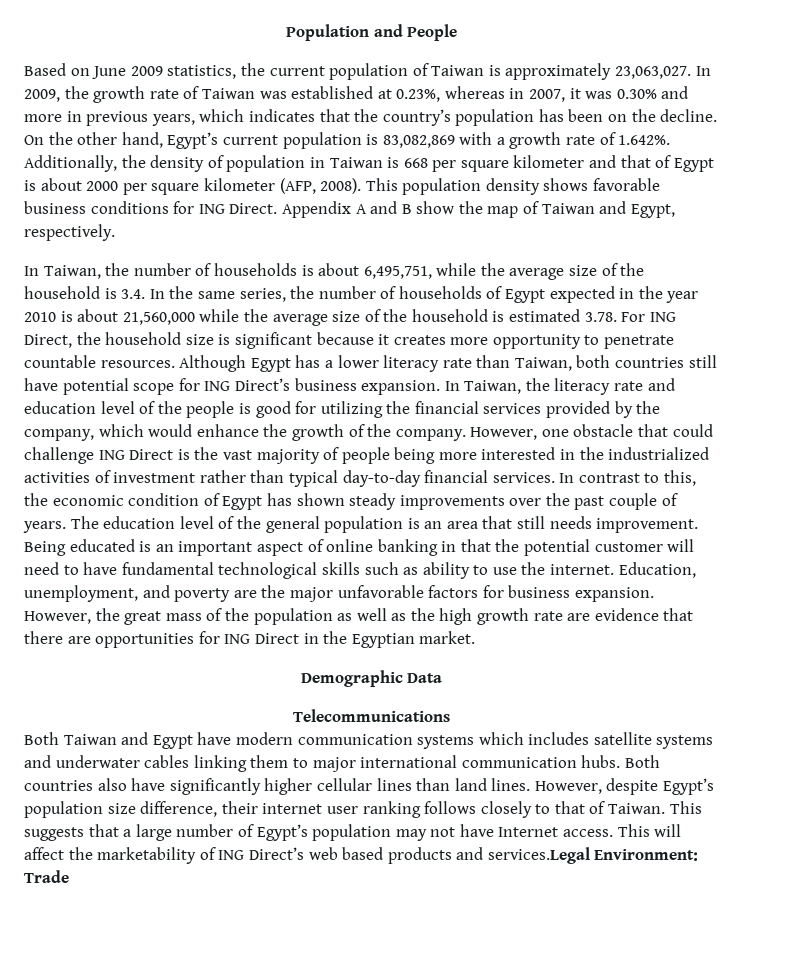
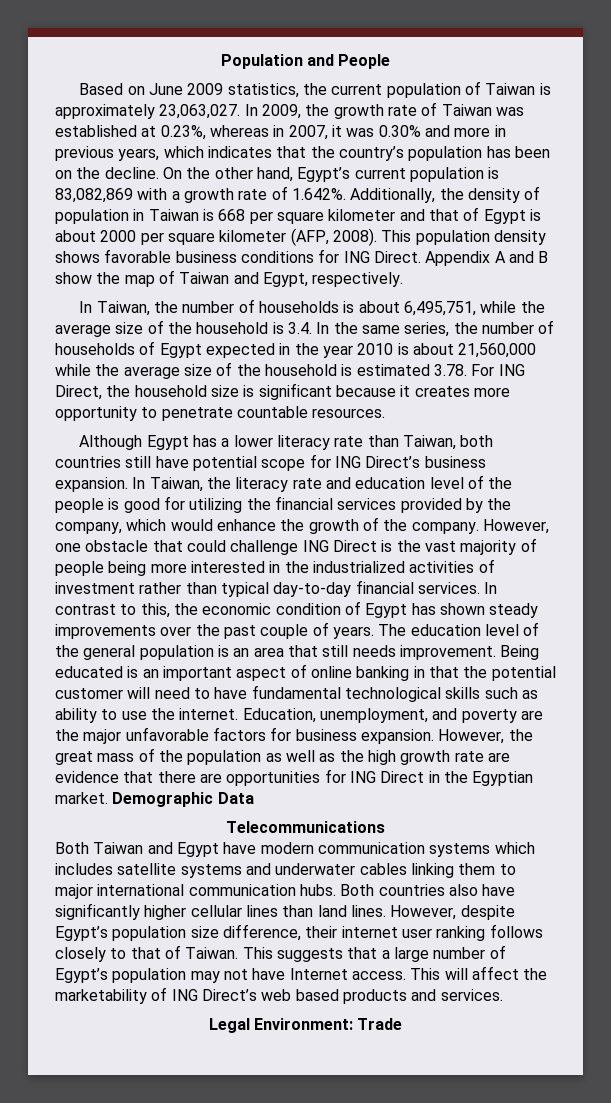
(175, 364) none -> (386, 413) //
(476, 637) // -> (108, 798) none
[487,847,590,864] services.Legal -> [440,989,503,1001] [208,1018,250,1033] services. // Legal

